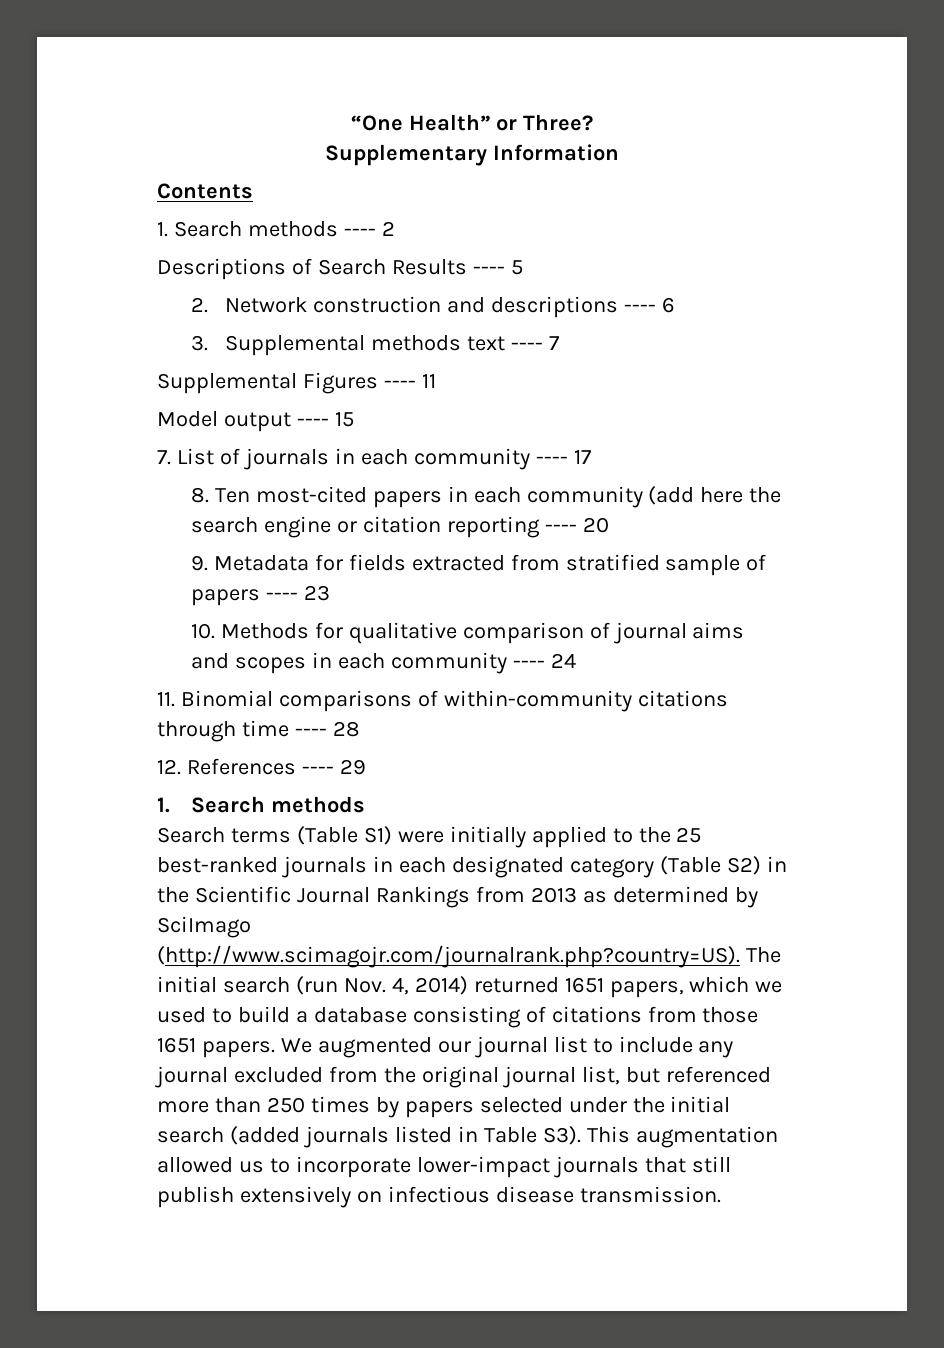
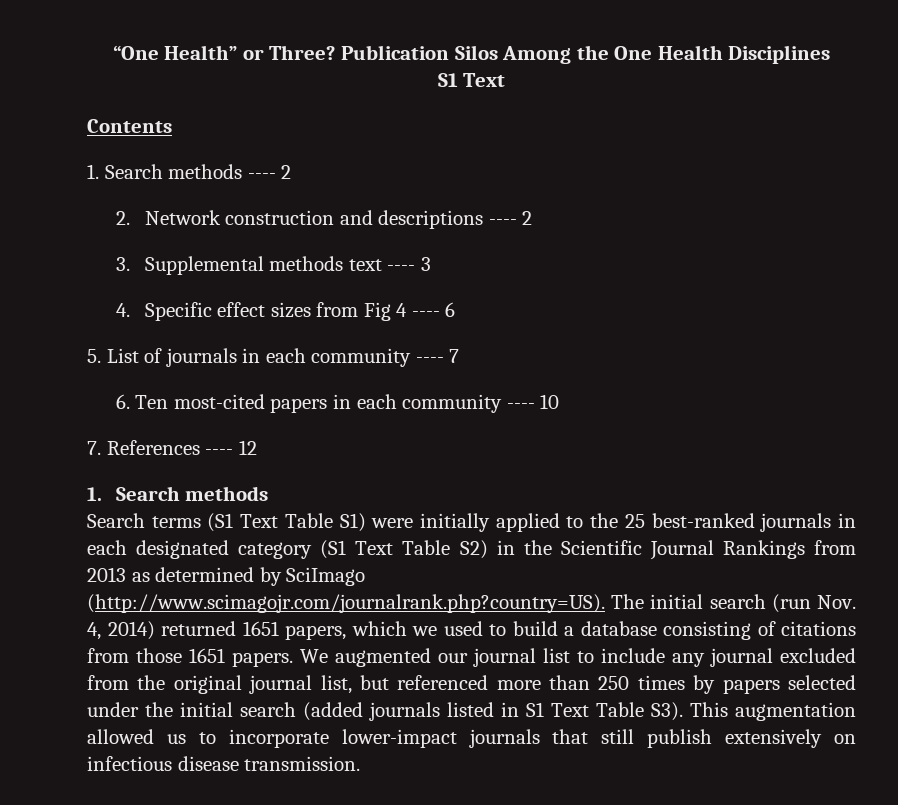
[325,144,619,166] // Supplementary Information -> [340,45,831,64] [437,73,506,87] Publication Silos Among the One Health Disciplines // S1 Text
[157,258,523,280] // Descriptions of Search Results ---- 5 -> (292, 172) none
[661,297,675,313] 6 -> [522,211,533,225] 2
[548,336,559,350] [157,372,436,394] [157,411,354,432] [157,450,171,465] 7 // Supplemental Figures ---- 11 // Model output ---- 15 // 7. -> [420,257,431,271] [115,302,456,321] [87,349,101,363] 3 // 4. Specific effect sizes from Fig 4 ---- 6 // 5.
[573,450,591,464] [190,487,209,503] 17 // 8. -> [449,349,460,363] [115,394,130,409] 7 // 6.
[648,486,782,505] [190,516,609,538] [190,554,767,576] [190,585,330,606] [190,622,745,644] [190,652,576,674] [157,690,728,712] [157,720,360,742] [157,759,181,775] (add here the search engine or citation reporting ---- 20 // 9. Metadata for fields extracted from stratified sample of papers ---- 23 // 10. Methods for qualitative comparison of journal aims and scopes in each community ---- 24 // 11. Binomial comparisons of within-community citations through time ---- 28 // 12. -> [506,394,560,409] [87,441,101,455] ---- 10 // 7.
[339,759,366,775] 29 -> [238,440,257,455] 12
[296,826,358,845] (Table -> [207,513,333,532] (S1 Text Table
[659,856,721,875] (Table -> [320,540,451,559] (S1 Text Table
(478, 1134) none -> [526,702,589,717] S1 Text

